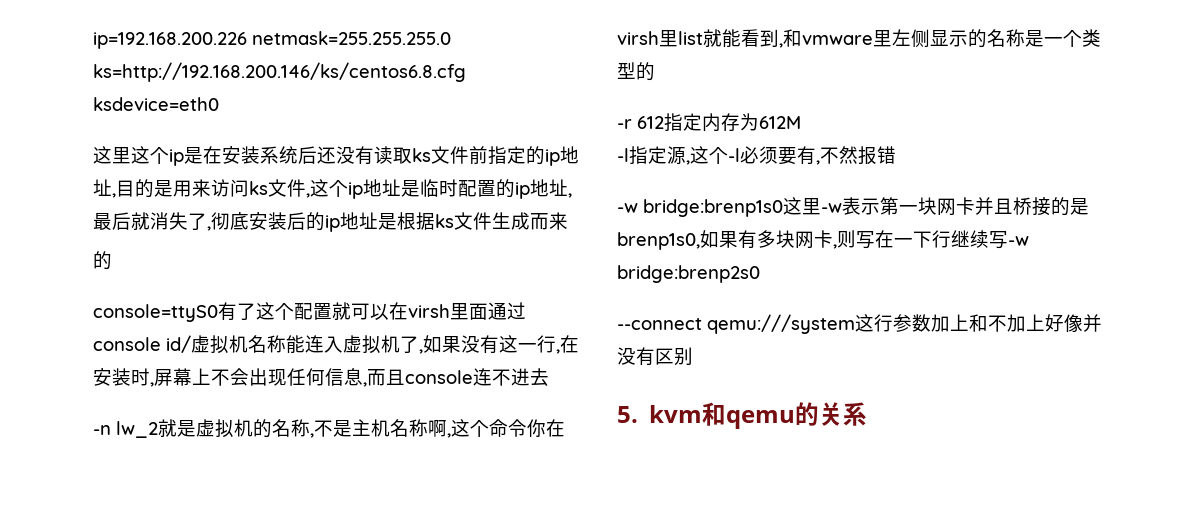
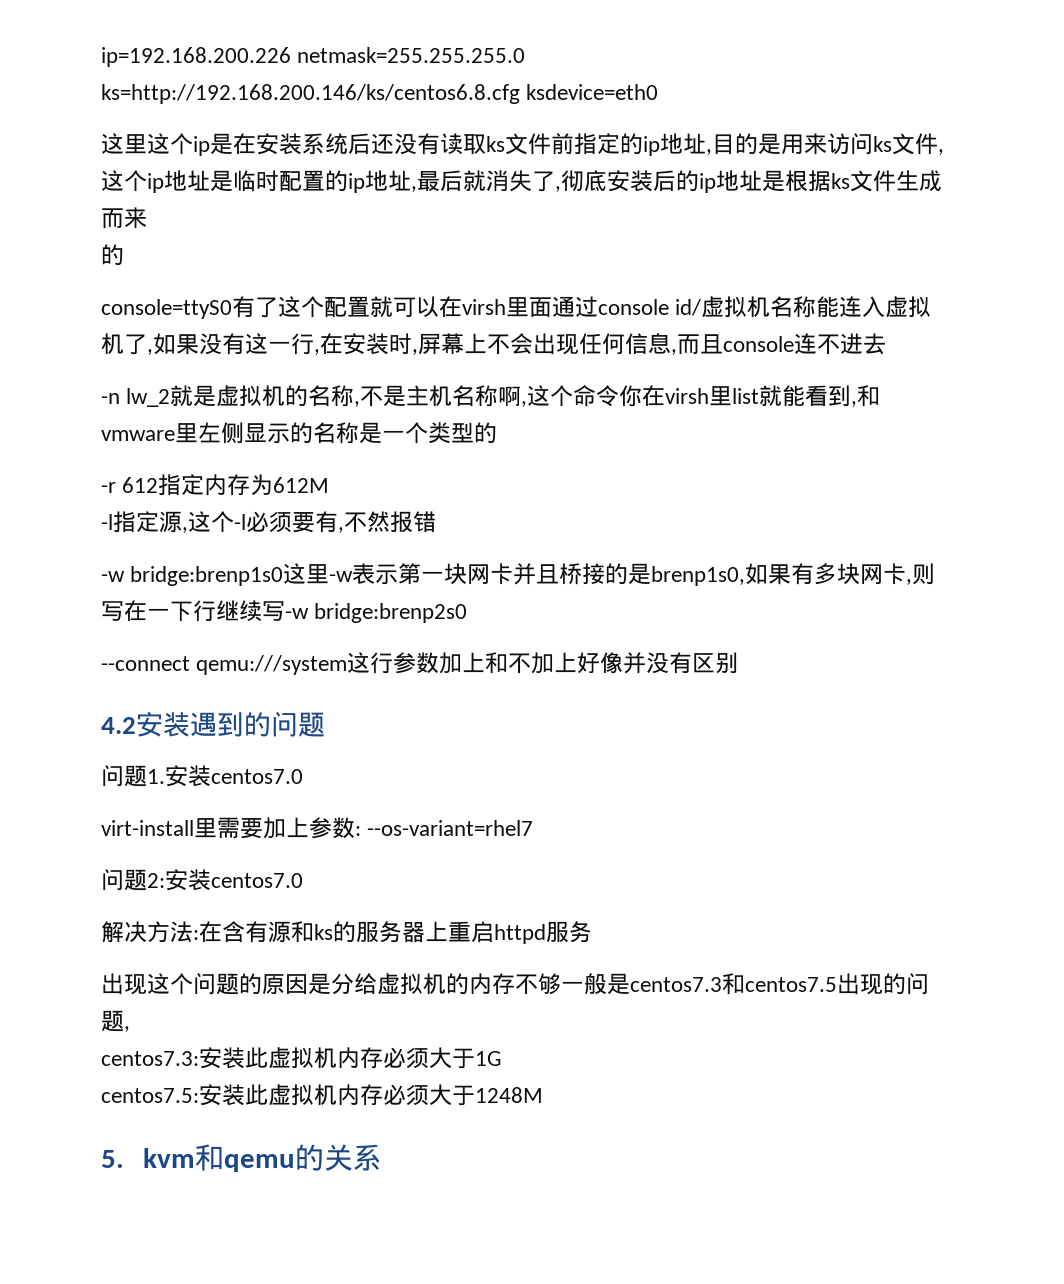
(693, 356) none -> [101,711,325,737] [101,765,303,787] [101,817,534,839] [101,869,303,891] [101,921,592,944] [101,973,929,995] [101,1010,130,1032] [101,1047,502,1069] [101,1084,543,1106] // 4.2安装遇到的问题 // 问题1.安装centos7.0 // virt-install里需要加上参数: --os-variant=rhel7 // 问题2:安装centos7.0 // 解决方法:在含有源和ks的服务器上重启httpd服务 // 出现这个问题的原因是分给虚拟机的内存不够一般是centos7.3和centos7.5出现的问题, // centos7.3:安装此虚拟机内存必须大于1G // centos7.5:安装此虚拟机内存必须大于1248M

